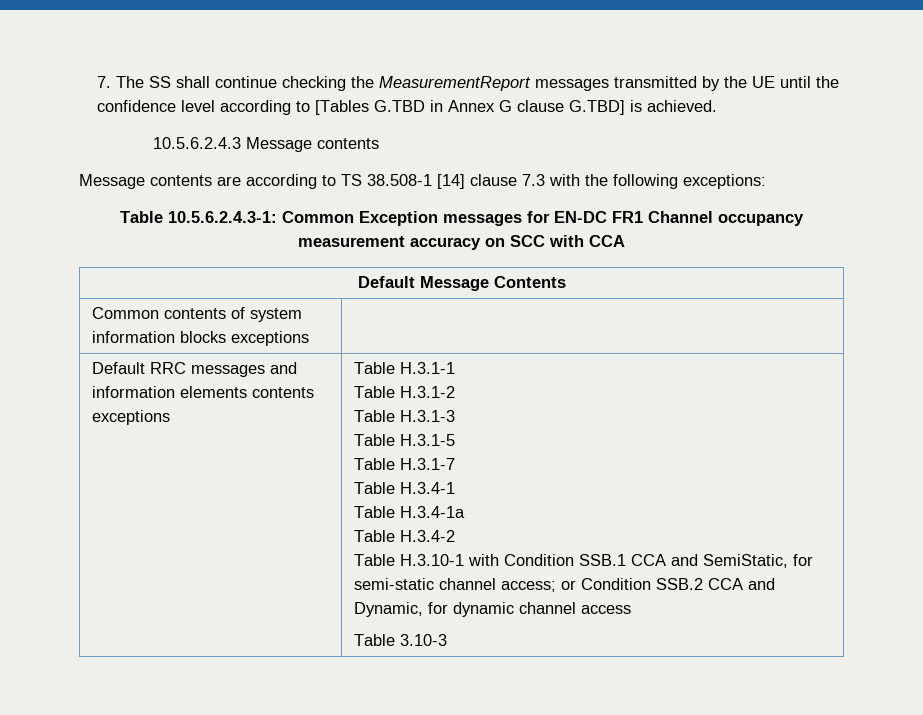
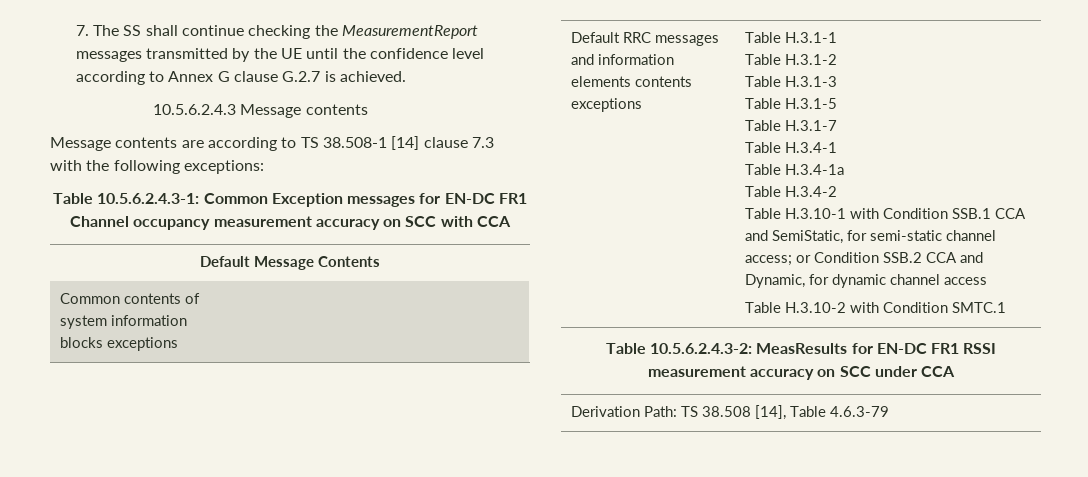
[315,100,444,115] [Tables G.TBD in -> (165, 76) none
[569,100,626,115] G.TBD] -> [282,71,321,82] G.2.7
[399,634,447,646] 3.10-3 -> [785,302,1007,313] [605,343,997,354] [647,366,956,380] [571,405,890,420] H.3.10-2 with Condition SMTC.1 // Table 10.5.6.2.4.3-2: MeasResults for EN-DC FR1 RSSI measurement accuracy on SCC under CCA // Derivation Path: TS 38.508 [14], Table 4.6.3-79

